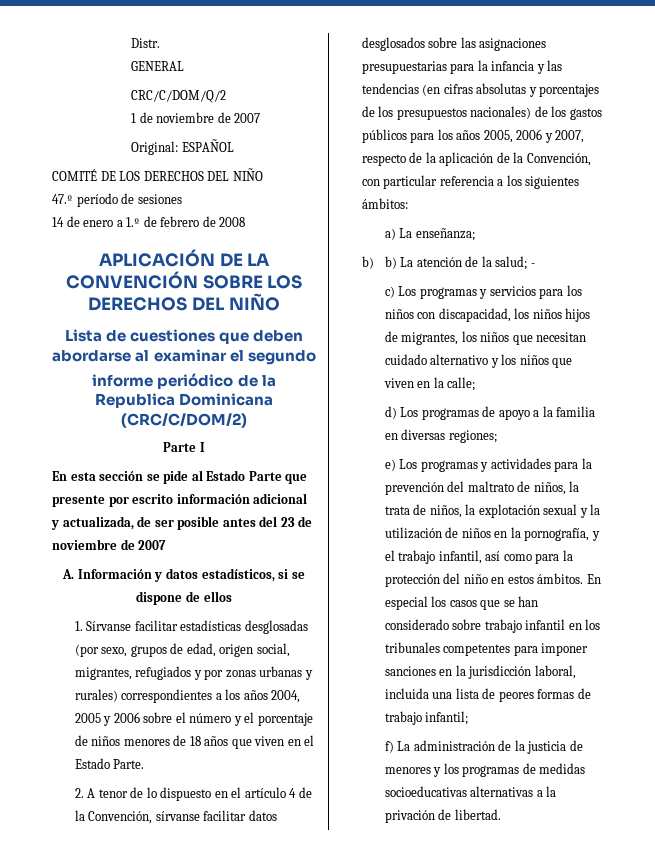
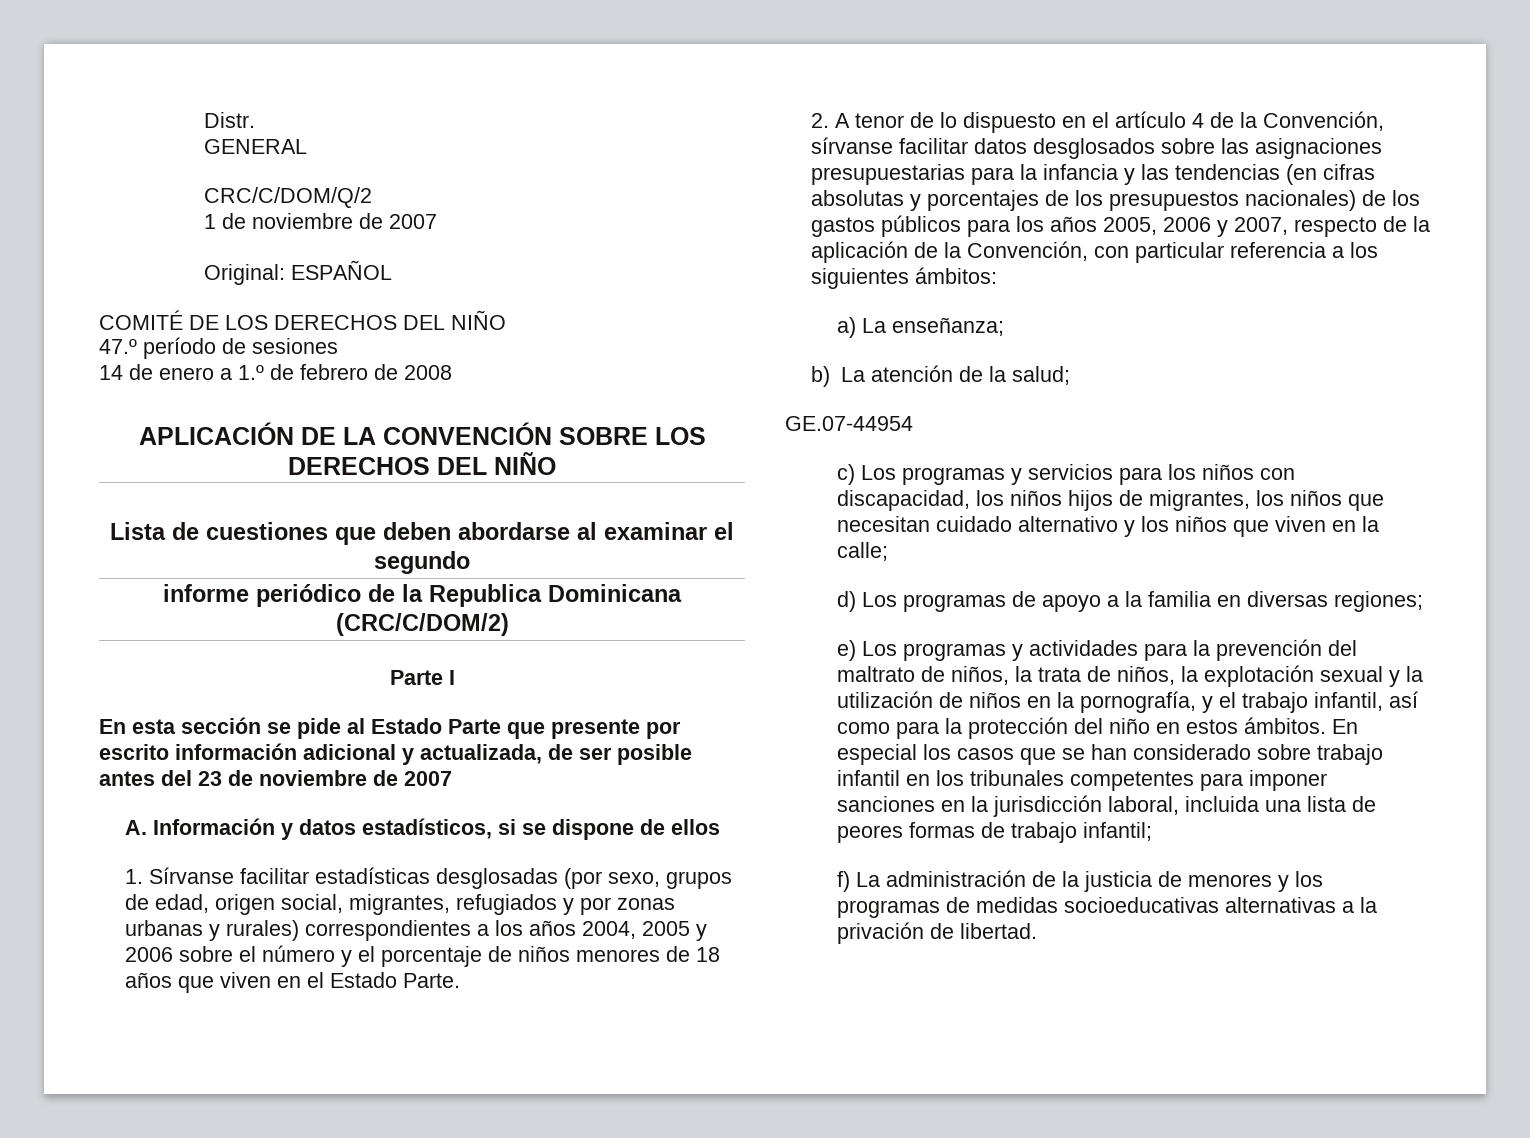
[384,256,397,269] b) -> (831, 376) none
[530,263,535,267] - -> [785,416,913,431] // GE.07-44954

